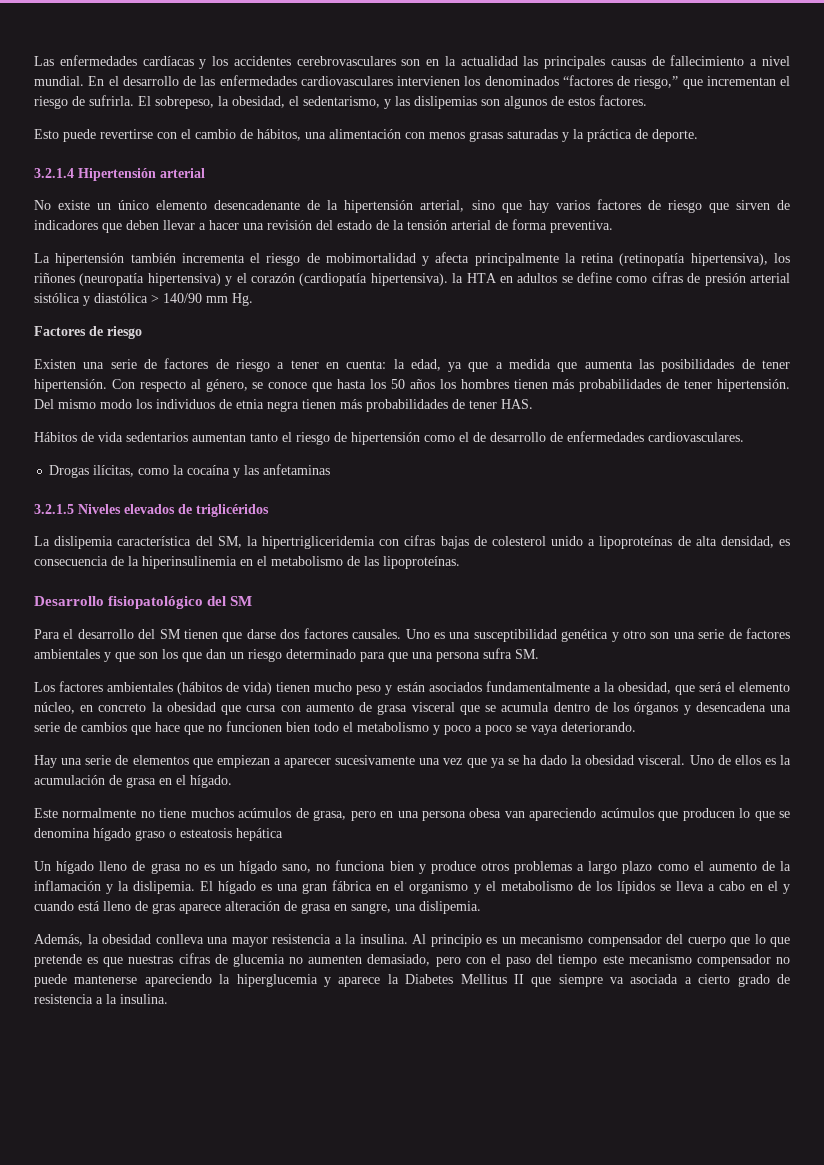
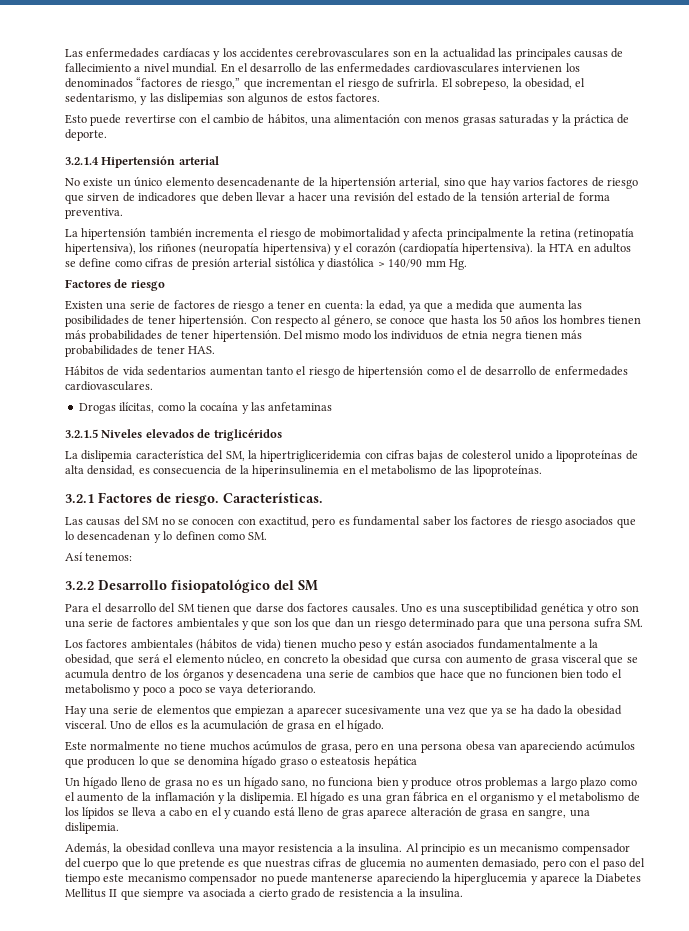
(460, 562) none -> [65,492,323,506] [65,516,636,528] [65,531,268,543] [65,552,133,561] [65,581,94,590] 3.2.1 Factores de riesgo. Características. // Las causas del SM no se conocen con exactitud, pero es fundamental saber los factores de riesgo asociados que lo desencadenan y lo definen como SM. // Así tenemos: // 3.2.2

